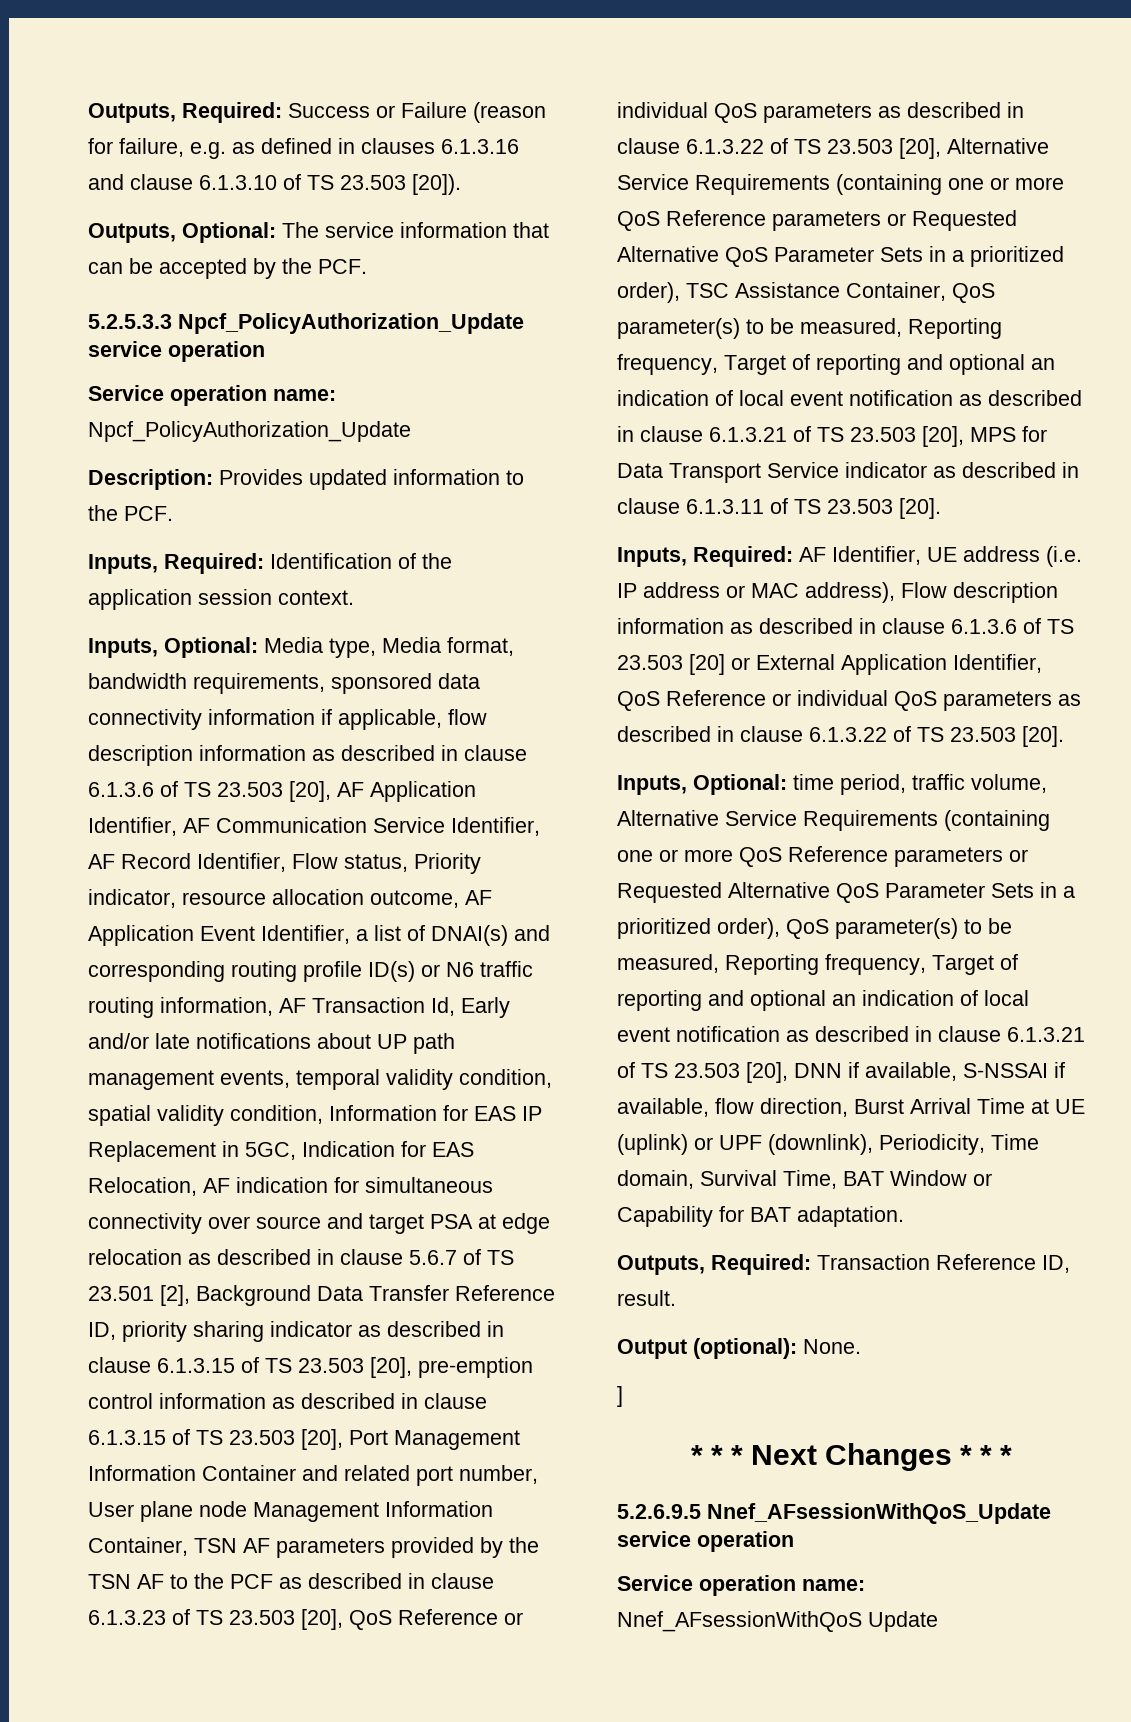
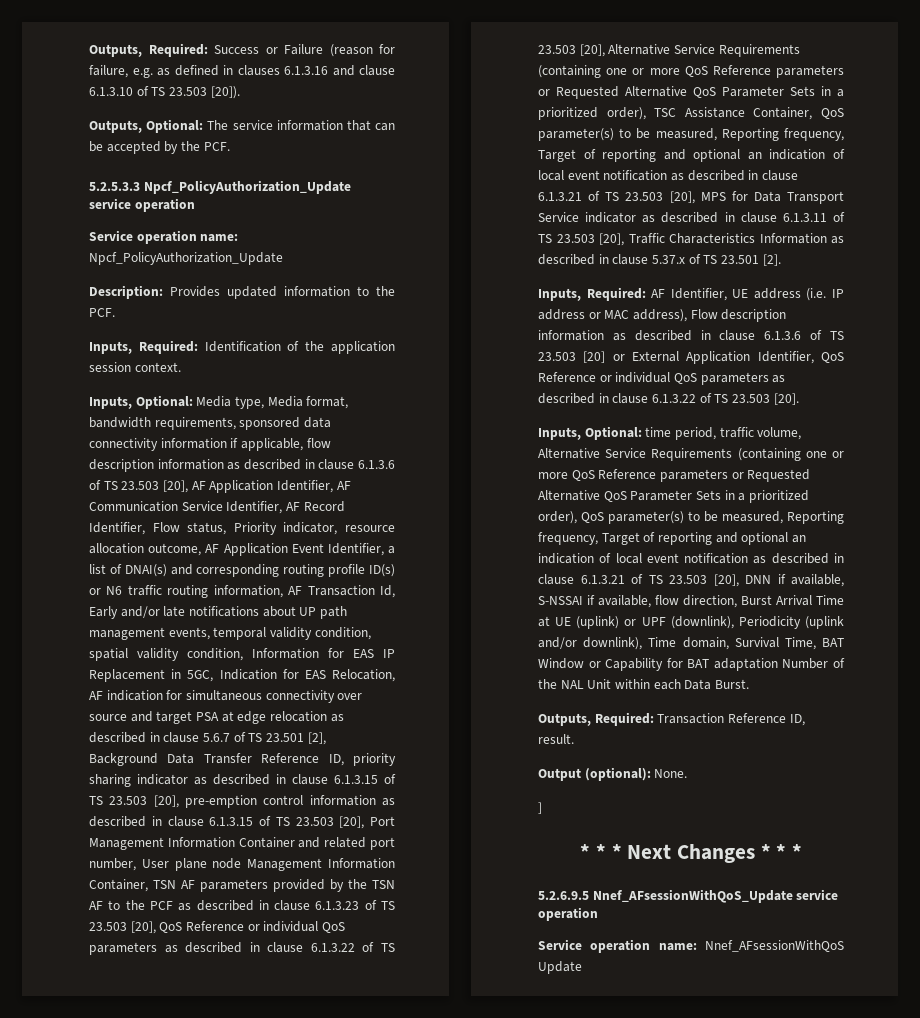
[899,498,941,519] [20]. -> [599,233,844,246] [538,254,781,266] [20], Traffic Characteristics Information as described in clause 5.37.x of TS 23.501 [2].
[879,1134,985,1155] Periodicity, -> [738,616,844,629] [538,637,643,650] Periodicity (uplink and/or downlink),
[797,1206,904,1227] adaptation. -> [713,658,845,671] [538,679,749,690] adaptation Number of the NAL Unit within each Data Burst.

